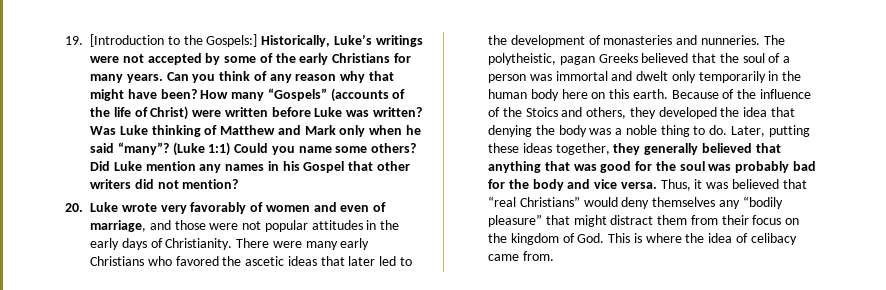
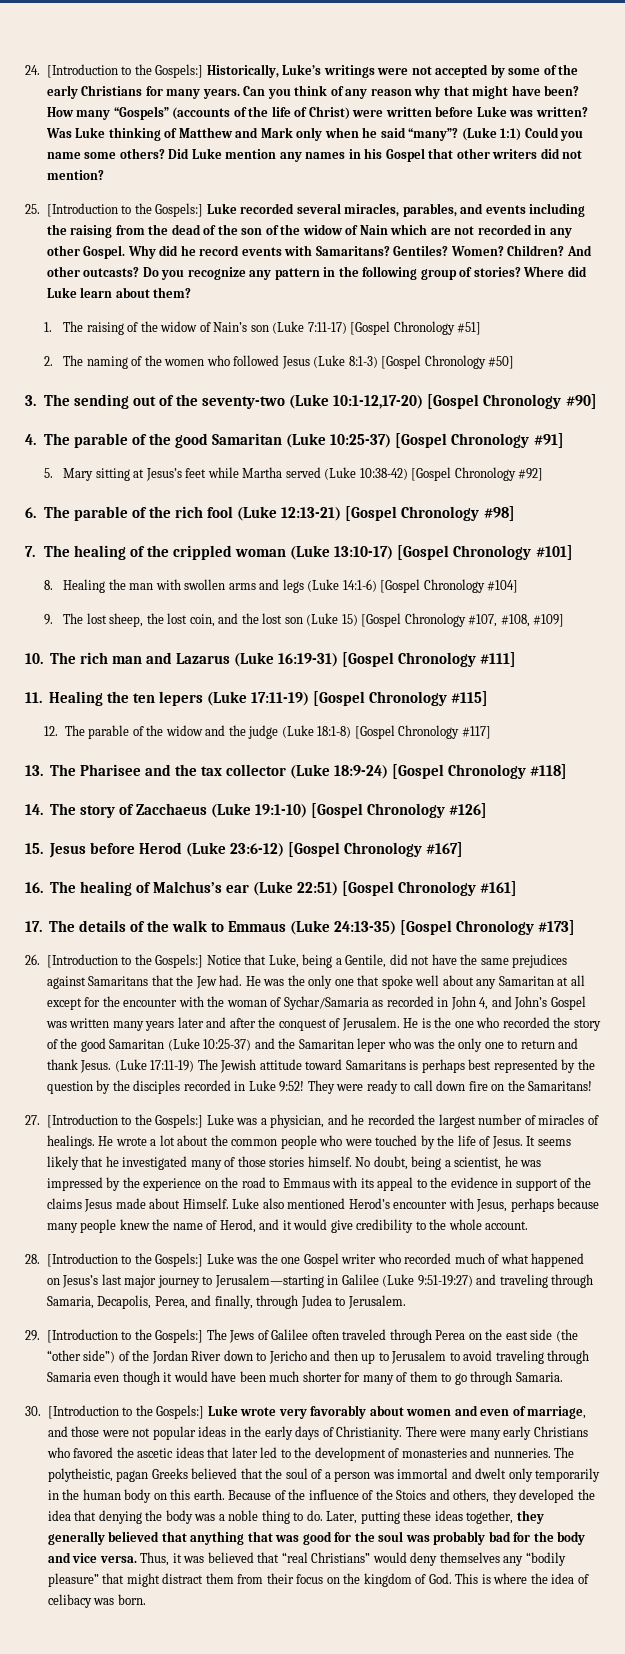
[65,36,83,45] 19. -> [25,65,40,75] 24.
[65,203,83,212] 20. -> [25,203,586,217] [46,224,572,238] [46,245,592,259] [46,266,587,280] [46,287,192,298] [44,321,482,335] [44,355,515,369] [25,394,597,409] [25,433,564,448] [44,467,544,481] [25,506,515,521] [25,545,573,560] [44,579,519,593] [44,613,565,627] [25,652,516,667] [25,691,488,706] [44,725,491,739] [25,764,567,779] [25,803,487,818] [25,842,463,858] [25,881,517,896] [25,920,576,935] [25,954,568,968] [46,975,585,989] [46,996,586,1010] [45,1017,601,1031] [46,1038,579,1052] [46,1059,595,1073] [46,1080,593,1094] [25,1114,599,1128] [46,1135,571,1149] [46,1156,542,1170] [46,1177,591,1191] [46,1198,600,1212] [46,1219,529,1233] [25,1253,585,1267] [46,1274,594,1288] [46,1295,406,1309] [25,1329,578,1343] [46,1350,590,1364] [46,1371,563,1385] [25,1405,205,1419] 25. [Introduction to the Gospels:] Luke recorded several miracles, parables, and events including the raising from the dead of the son of the widow of Nain which are not recorded in any other Gospel. Why did he record events with Samaritans? Gentiles? Women? Children? And other outcasts? Do you recognize any pattern in the following group of stories? Where did Luke learn about them? // 1. The raising of the widow of Nain’s son (Luke 7:11-17) [Gospel Chronology #51] // 2. The naming of the women who followed Jesus (Luke 8:1-3) [Gospel Chronology #50] // 3. The sending out of the seventy-two (Luke 10:1-12,17-20) [Gospel Chronology #90] // 4. The parable of the good Samaritan (Luke 10:25-37) [Gospel Chronology #91] // 5. Mary sitting at Jesus’s feet while Martha served (Luke 10:38-42) [Gospel Chronology #92] // 6. The parable of the rich fool (Luke 12:13-21) [Gospel Chronology #98] // 7. The healing of the crippled woman (Luke 13:10-17) [Gospel Chronology #101] // 8. Healing the man with swollen arms and legs (Luke 14:1-6) [Gospel Chronology #104] // 9. The lost sheep, the lost coin, and the lost son (Luke 15) [Gospel Chronology #107, #108, #109] // 10. The rich man and Lazarus (Luke 16:19-31) [Gospel Chronology #111] // 11. Healing the ten lepers (Luke 17:11-19) [Gospel Chronology #115] // 12. The parable of the widow and the judge (Luke 18:1-8) [Gospel Chronology #117] // 13. The Pharisee and the tax collector (Luke 18:9-24) [Gospel Chronology #118] // 14. The story of Zacchaeus (Luke 19:1-10) [Gospel Chronology #126] // 15. Jesus before Herod (Luke 23:6-12) [Gospel Chronology #167] // 16. The healing of Malchus’s ear (Luke 22:51) [Gospel Chronology #161] // 17. The details of the walk to Emmaus (Luke 24:13-35) [Gospel Chronology #173] // 26. [Introduction to the Gospels:] Notice that Luke, being a Gentile, did not have the same prejudices against Samaritans that the Jew had. He was the only one that spoke well about any Samaritan at all except for the encounter with the woman of Sychar/Samaria as recorded in John 4, and John’s Gospel was written many years later and after the conquest of Jerusalem. He is the one who recorded the story of the good Samaritan (Luke 10:25-37) and the Samaritan leper who was the only one to return and thank Jesus. (Luke 17:11-19) The Jewish attitude toward Samaritans is perhaps best represented by the question by the disciples recorded in Luke 9:52! They were ready to call down fire on the Samaritans! // 27. [Introduction to the Gospels:] Luke was a physician, and he recorded the largest number of miracles of healings. He wrote a lot about the common people who were touched by the life of Jesus. It seems likely that he investigated many of those stories himself. No doubt, being a scientist, he was impressed by the experience on the road to Emmaus with its appeal to the evidence in support of the claims Jesus made about Himself. Luke also mentioned Herod’s encounter with Jesus, perhaps because many people knew the name of Herod, and it would give credibility to the whole account. // 28. [Introduction to the Gospels:] Luke was the one Gospel writer who recorded much of what happened on Jesus’s last major journey to Jerusalem—starting in Galilee (Luke 9:51-19:27) and traveling through Samaria, Decapolis, Perea, and finally, through Judea to Jerusalem. // 29. [Introduction to the Gospels:] The Jews of Galilee often traveled through Perea on the east side (the “other side”) of the Jordan River down to Jericho and then up to Jerusalem to avoid traveling through Samaria even though it would have been much shorter for many of them to go through Samaria. // 30. [Introduction to the Gospels:]
[250,202,264,212] of -> [369,1405,404,1416] about
[311,220,363,230] attitudes -> [198,1426,227,1437] ideas
[561,89,588,99] here -> (152, 1496) none
[488,251,554,261] came from. -> [93,1594,146,1605] was born.

